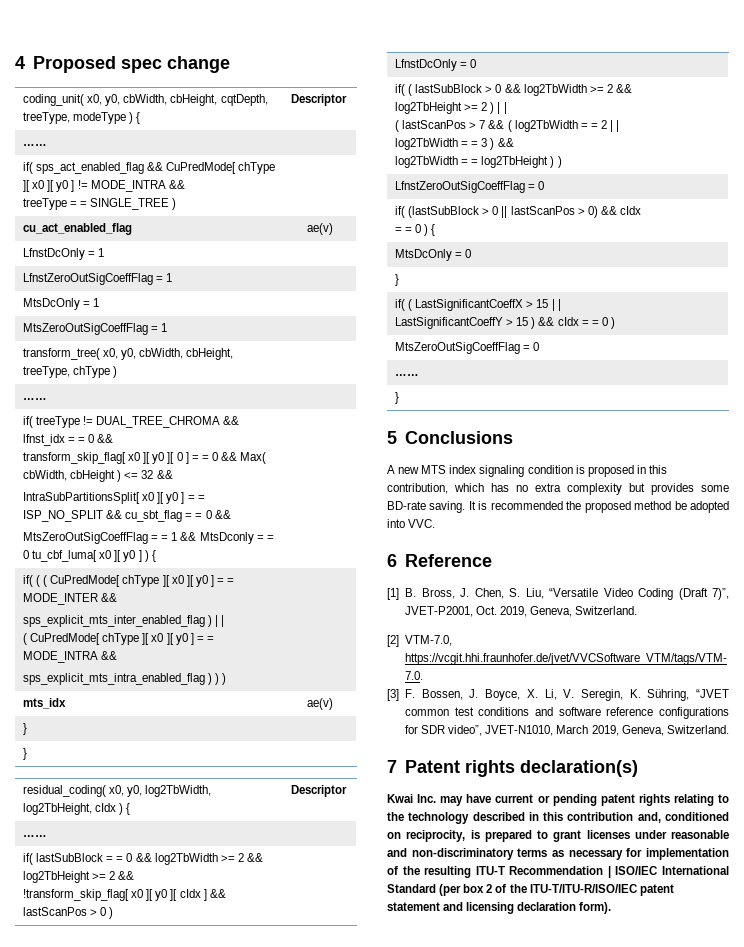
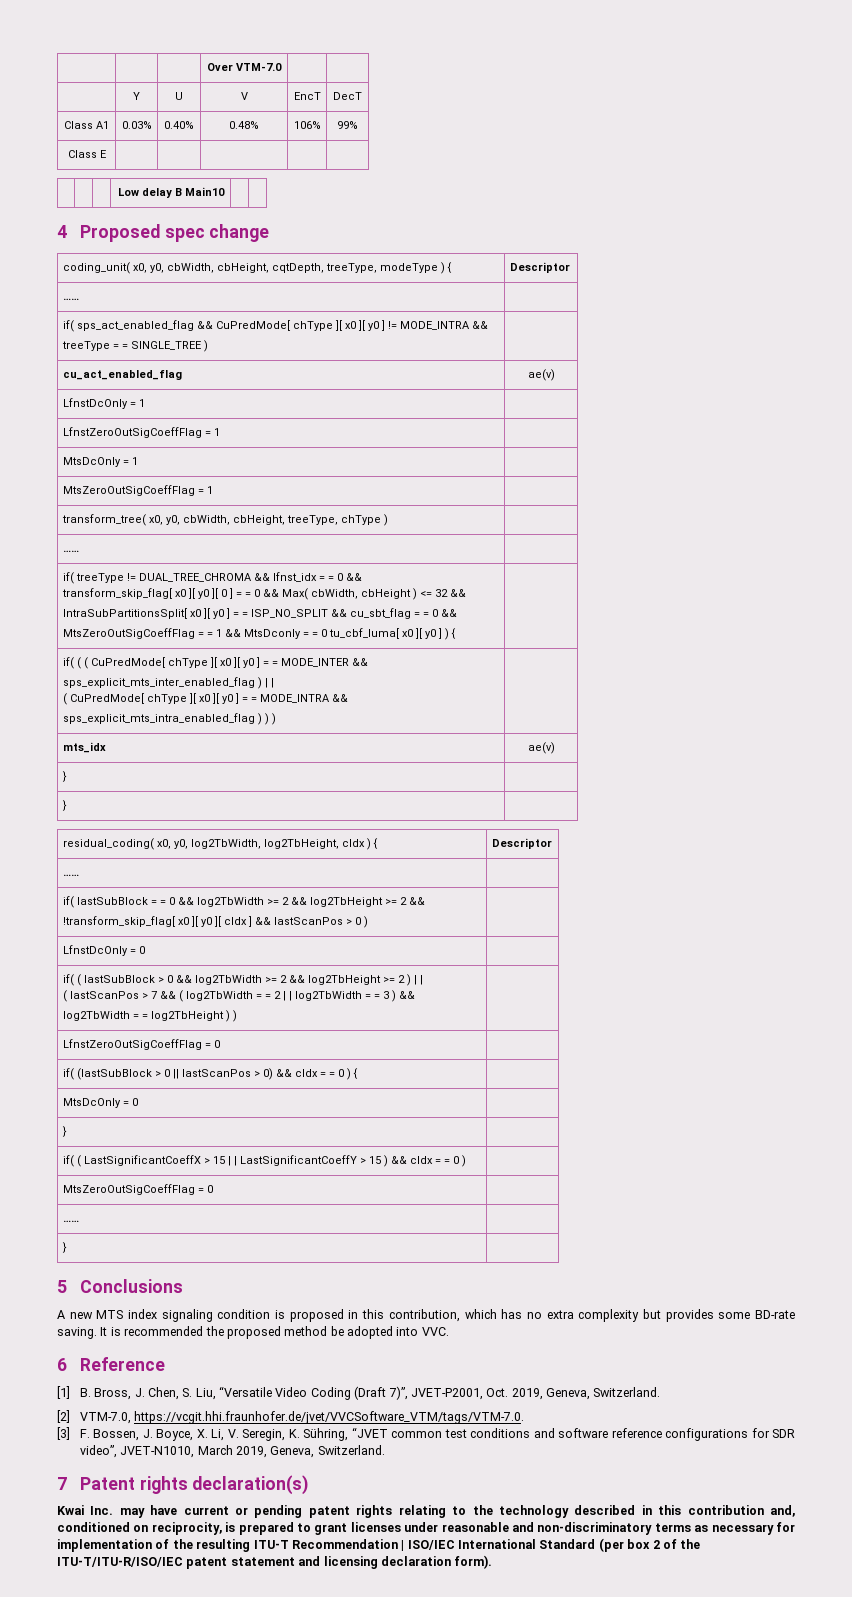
(15, 62) none -> [207,63,282,71] [133,92,140,100] [175,92,183,100] [240,92,248,100] [293,92,321,100] [333,92,362,100] [64,121,109,129] [121,121,152,129] [164,121,194,129] [229,121,259,129] [293,121,321,129] [337,121,358,129] [67,150,106,158] [117,187,225,198] | | | Over VTM-7.0 | | // | Y | U | V | EncT | DecT // Class A1 | 0.03% | 0.40% | 0.48% | 106% | 99% // Class E | | | | | // | | | Low delay B Main10 | | //

